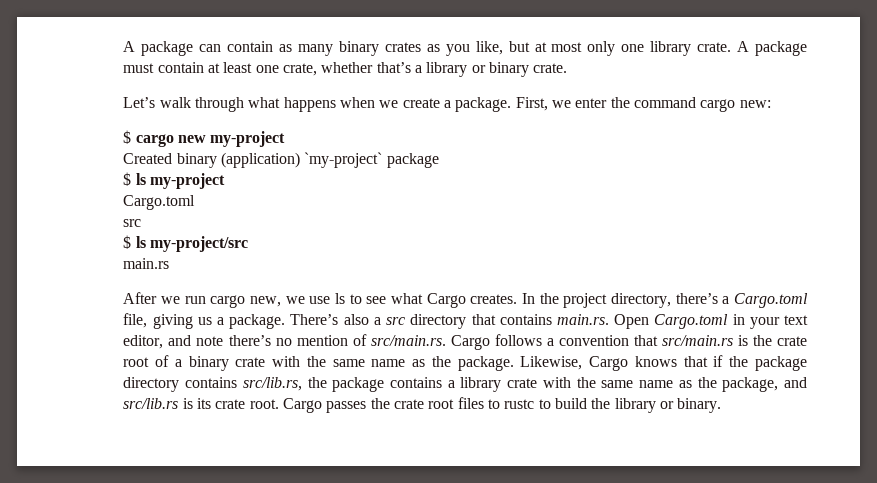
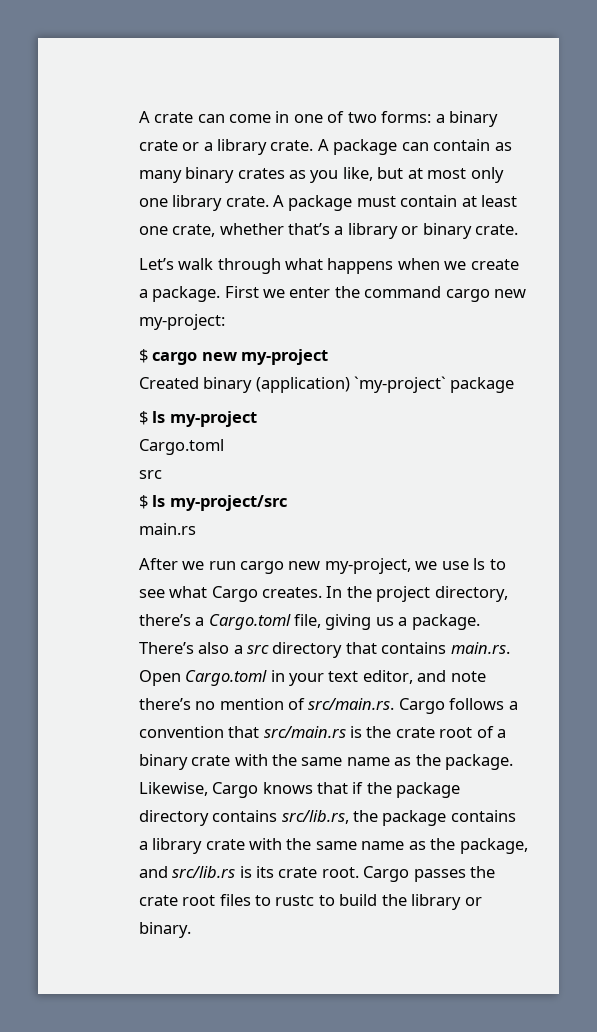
[123,41,136,52] A -> [138,111,499,127] [138,139,329,155] A crate can come in one of two forms: a binary crate or a library crate. A
[515,97,548,111] First, -> [224,286,259,298] First
[739,100,771,108] new: -> [494,289,527,298] [138,314,225,330] new my-project:
[250,296,282,307] new, -> [288,558,411,574] new my-project,

